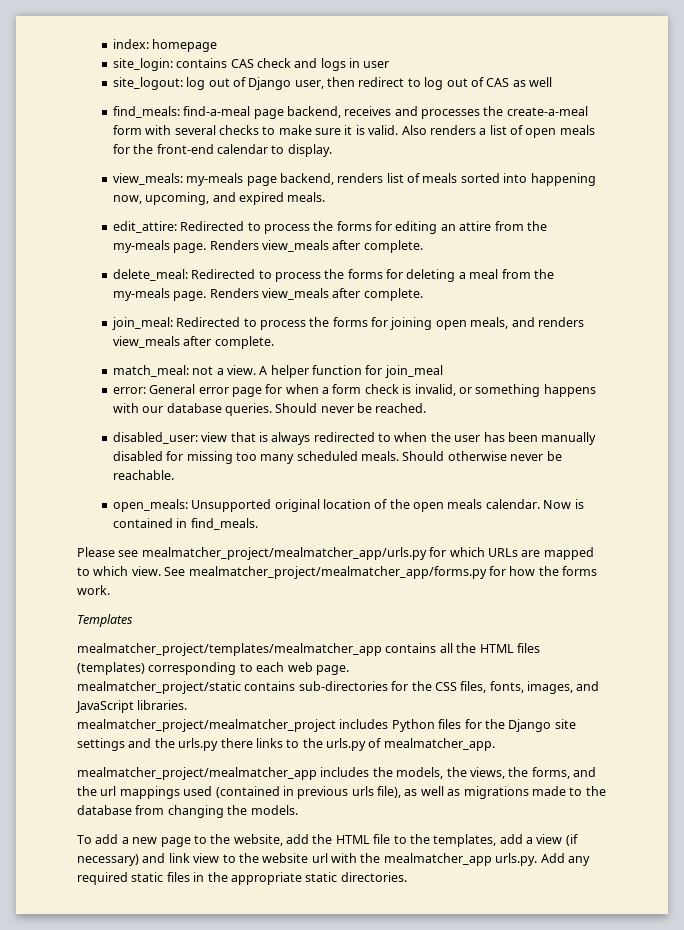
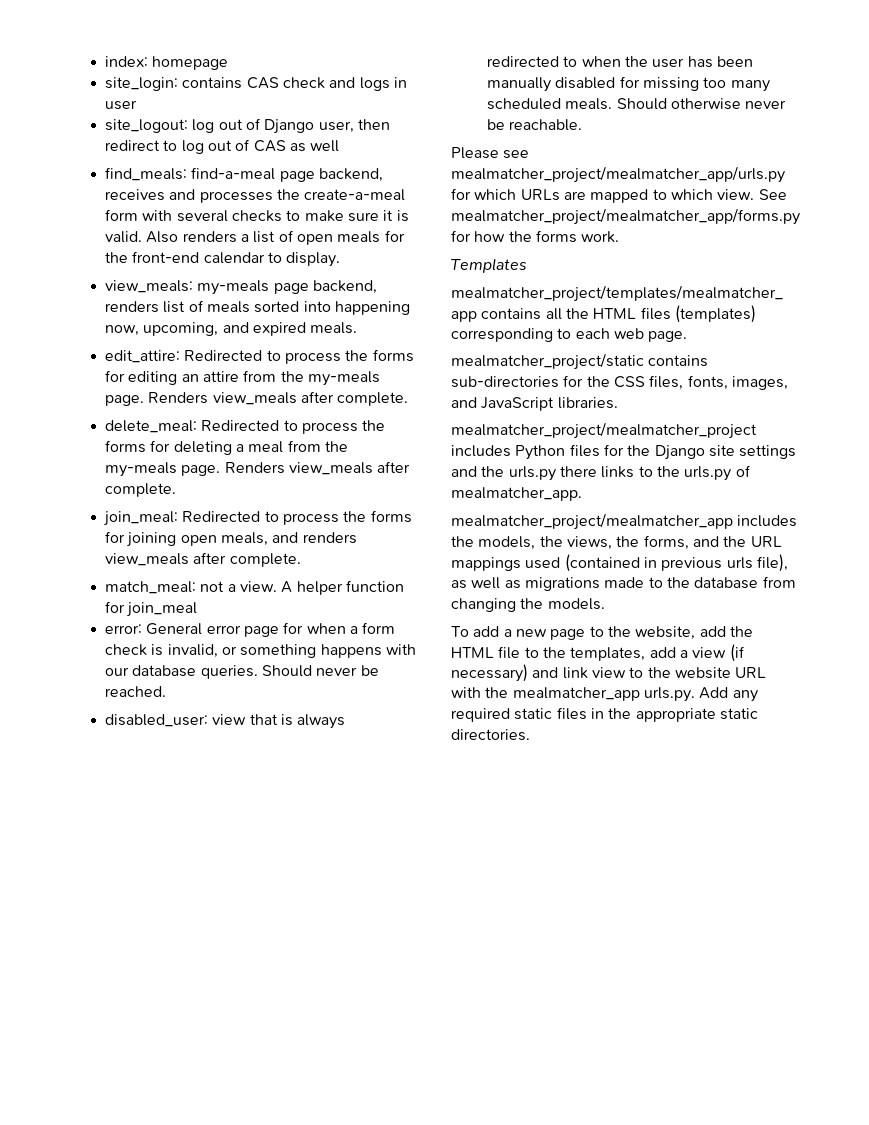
[112,499,584,512] [112,518,258,530] // open_meals: Unsupported original location of the open meals calendar. Now is contained in find_meals. -> (583, 125) none
[100,786,117,796] url -> [750,536,782,547] URL
[311,853,328,863] url -> [735,667,767,678] URL

